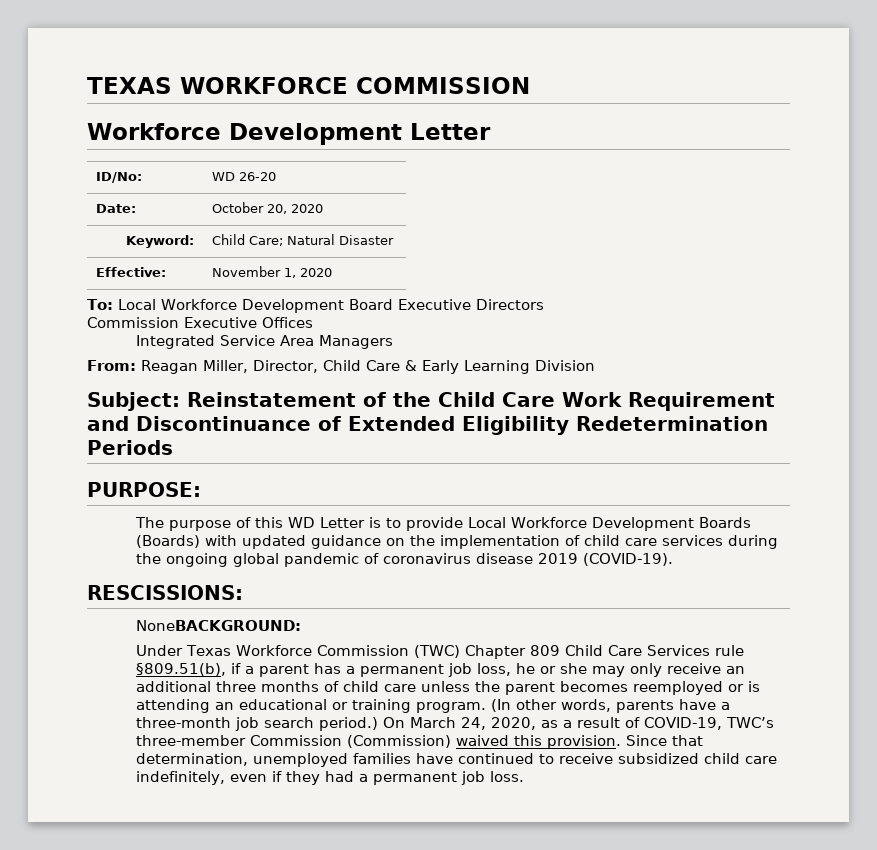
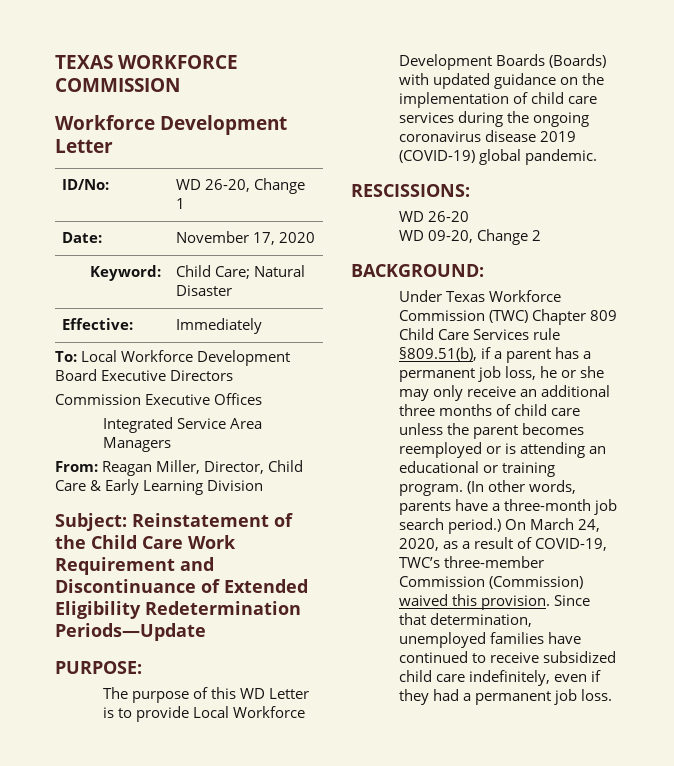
[239,172,277,181] 26-20 -> [204,178,305,194] [175,198,185,209] 26-20, Change 1
[212,202,288,214] October 20, -> [175,231,275,245] November 17,
[212,266,333,278] November 1, 2020 -> [175,318,262,334] Immediately
[87,440,173,455] Periods -> [55,623,206,641] Periods—Update
[233,553,674,567] [87,585,243,600] [136,620,302,631] global pandemic of coronavirus disease 2019 (COVID-19). // RESCISSIONS: // NoneBACKGROUND: -> [398,130,576,142] [398,149,597,165] [351,184,470,197] [398,211,469,222] [398,229,541,245] [351,264,484,277] coronavirus disease 2019 (COVID-19) global pandemic. // RESCISSIONS: // WD 26-20 // WD 09-20, Change 2 // BACKGROUND:

